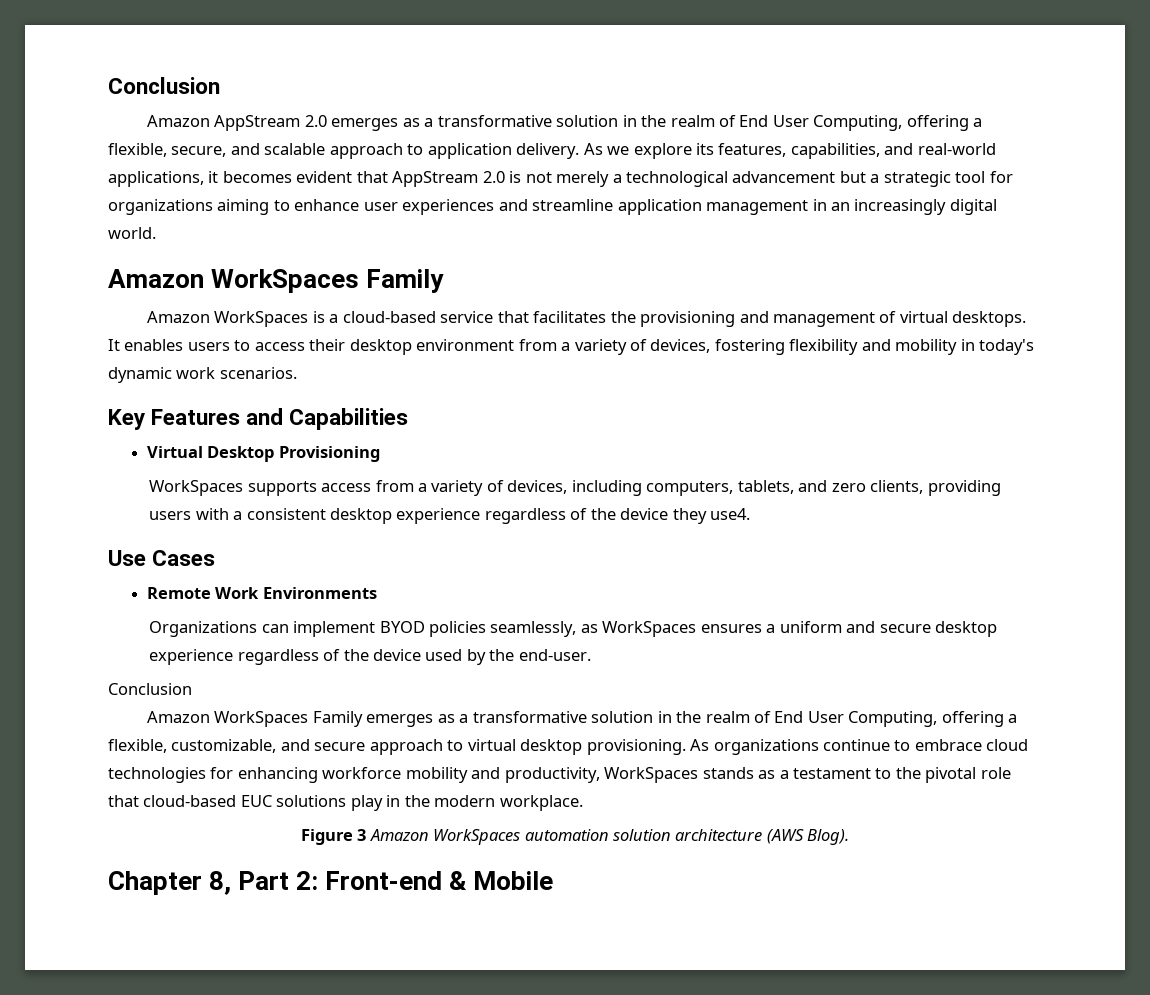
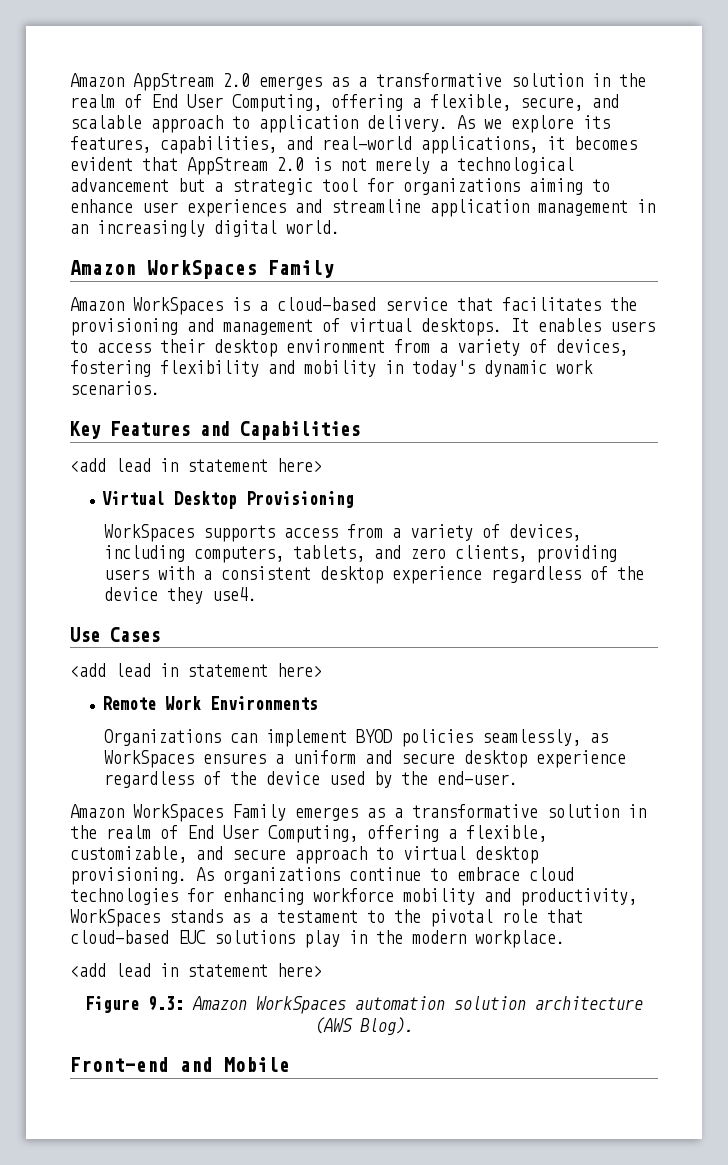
[108,77,220,94] Conclusion // -> (70, 80) none
(409, 419) none -> [70,458,322,472] // <add lead in statement here>
(216, 558) none -> [70,663,322,677] // <add lead in statement here>
[108,683,192,695] // Conclusion -> (519, 778) none
(583, 803) none -> [70,963,322,977] // <add lead in statement here>
[357,829,367,841] 3 -> [148,996,184,1011] 9.3:
[108,871,468,895] Chapter 8, Part 2: Front-end & -> [70,1057,213,1072] Front-end and

